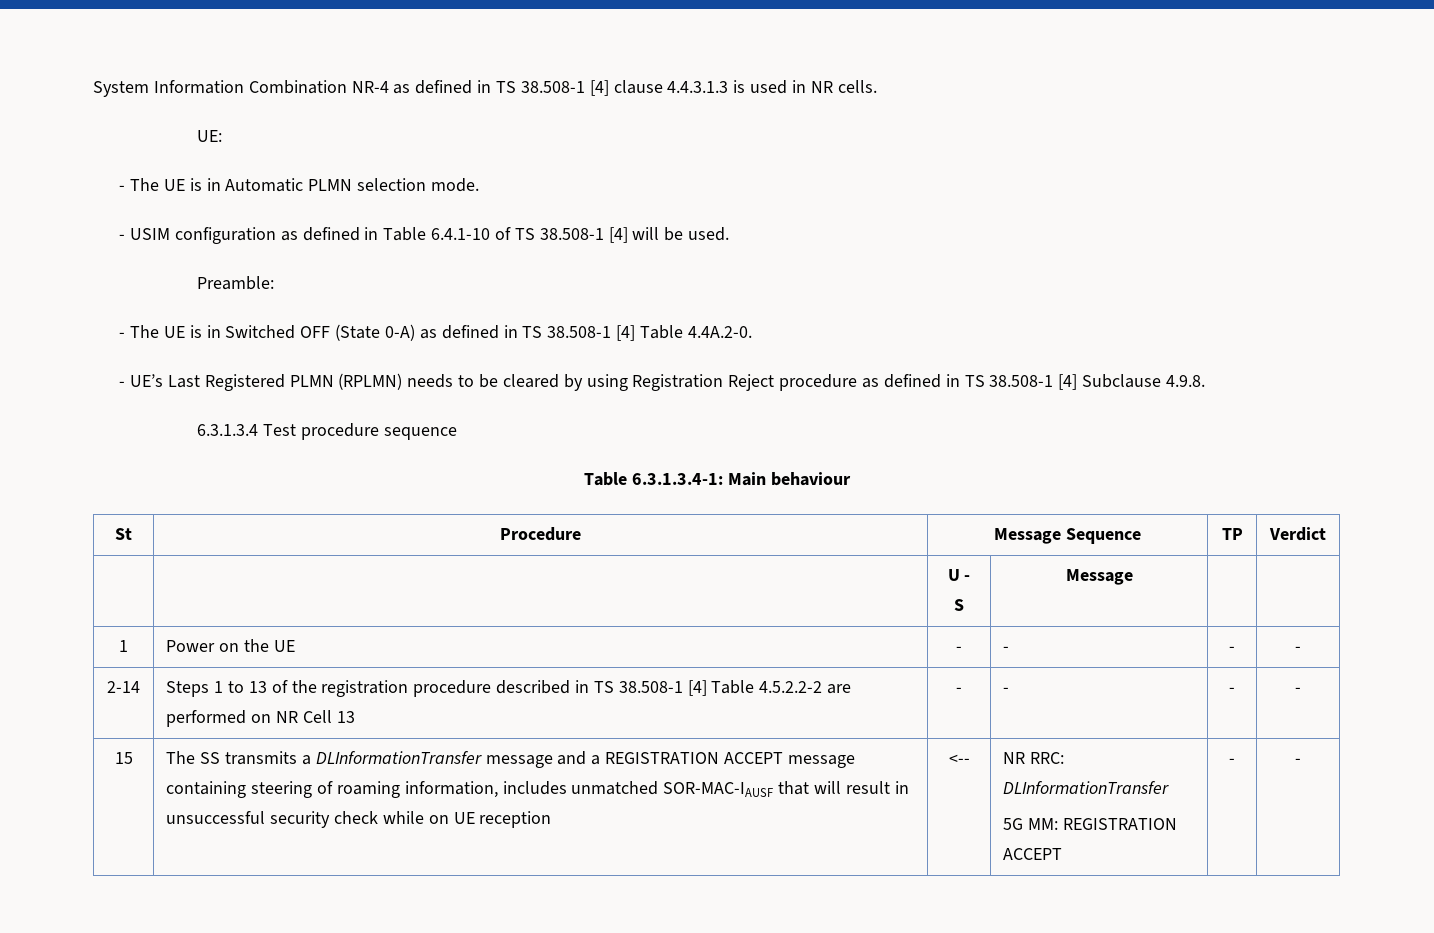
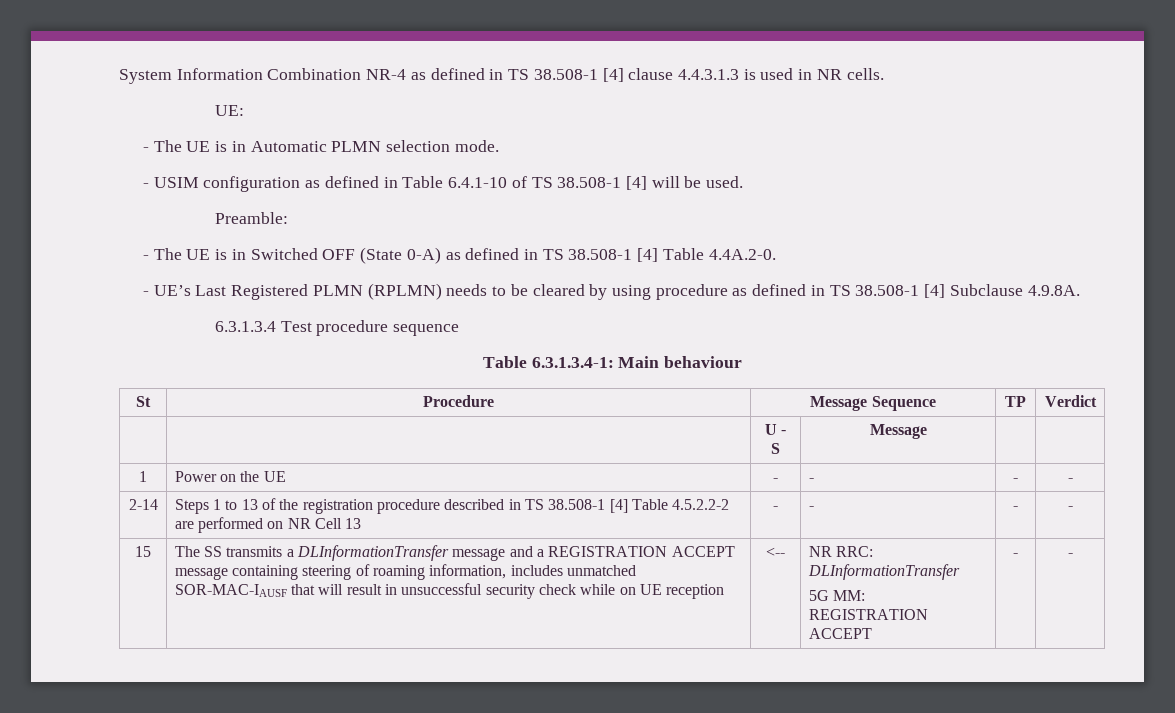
[632,374,775,391] Registration Reject -> (651, 292) none
[1166,375,1206,387] 4.9.8. -> [1027,285,1080,296] 4.9.8A.

